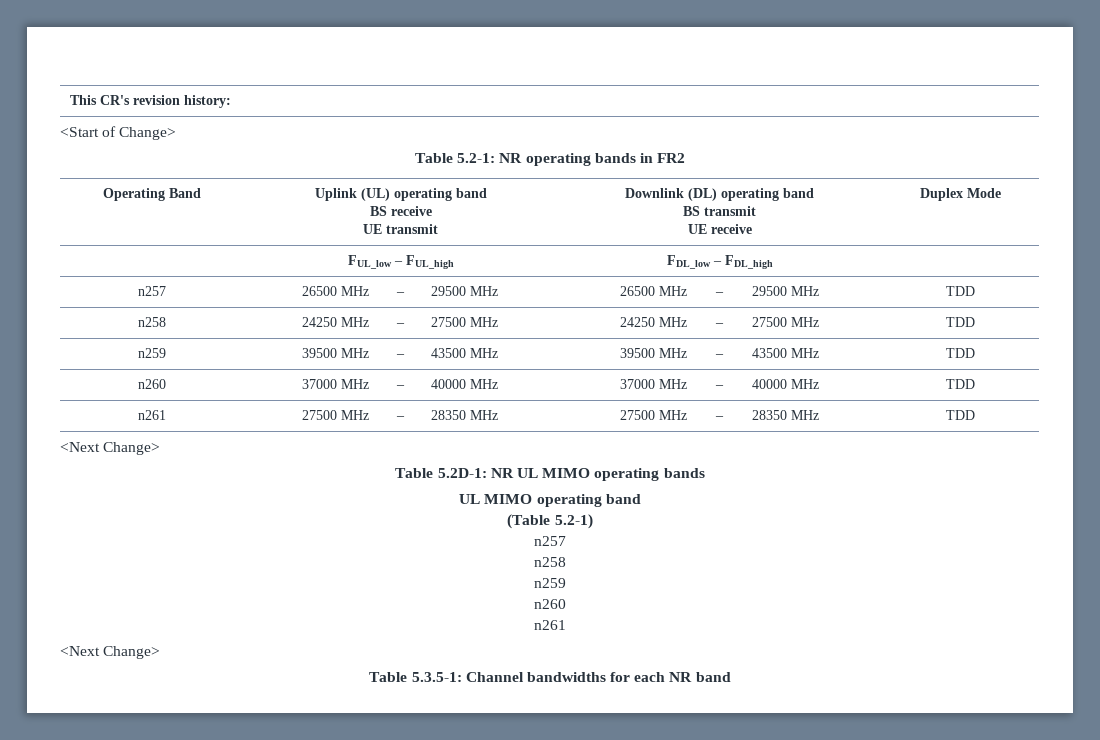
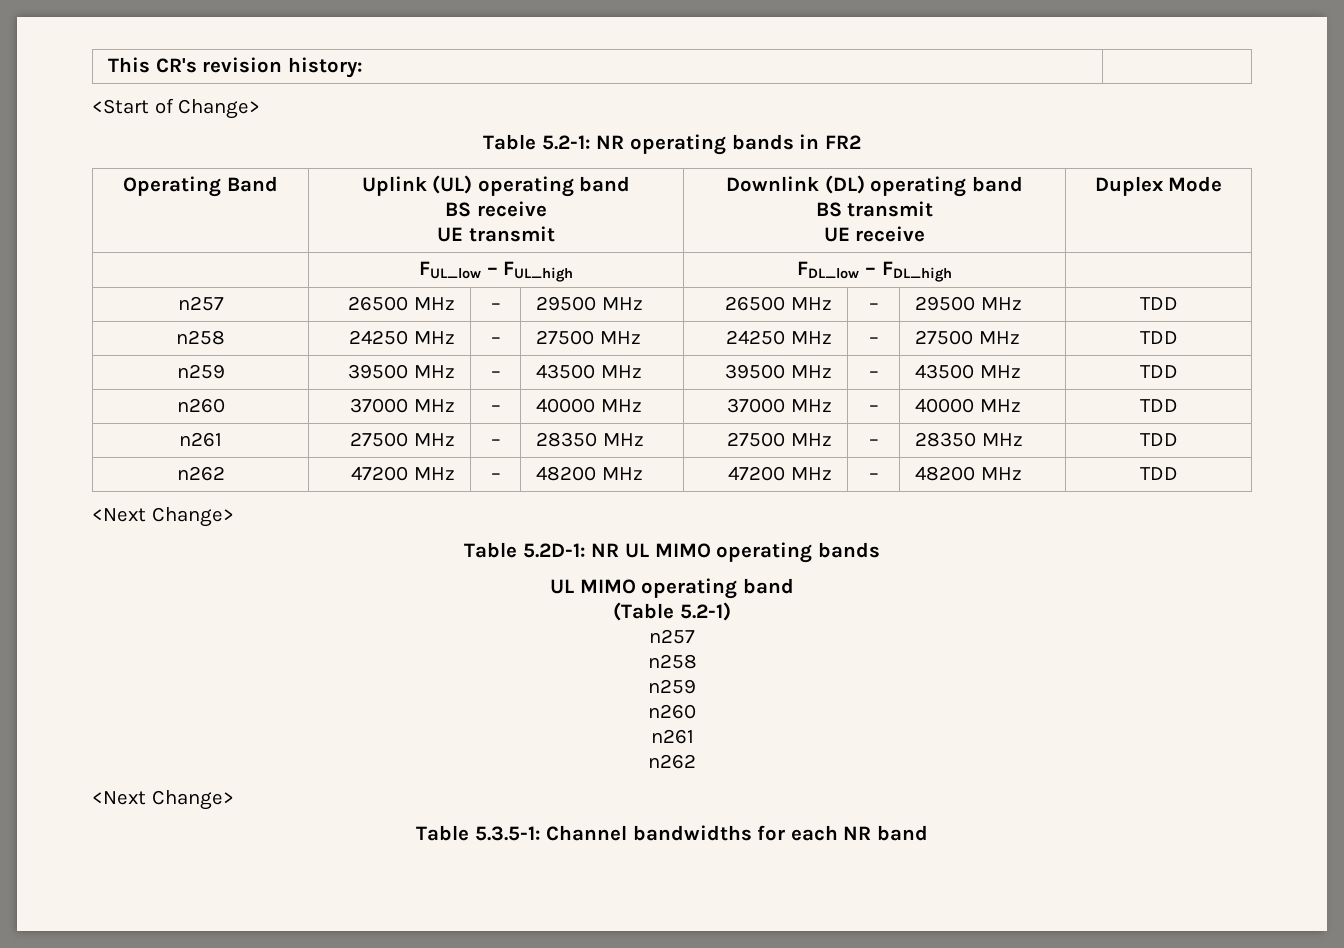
(975, 415) none -> [176,466,225,481] [351,466,455,481] [490,473,501,480] [536,466,643,481] [728,466,832,481] [868,473,879,480] [915,466,1022,481] [1139,467,1178,480] // n262 | 47200 MHz | – | 48200 MHz | 47200 MHz | – | 48200 MHz | TDD
(566, 625) none -> [648,754,696,769] // n262

